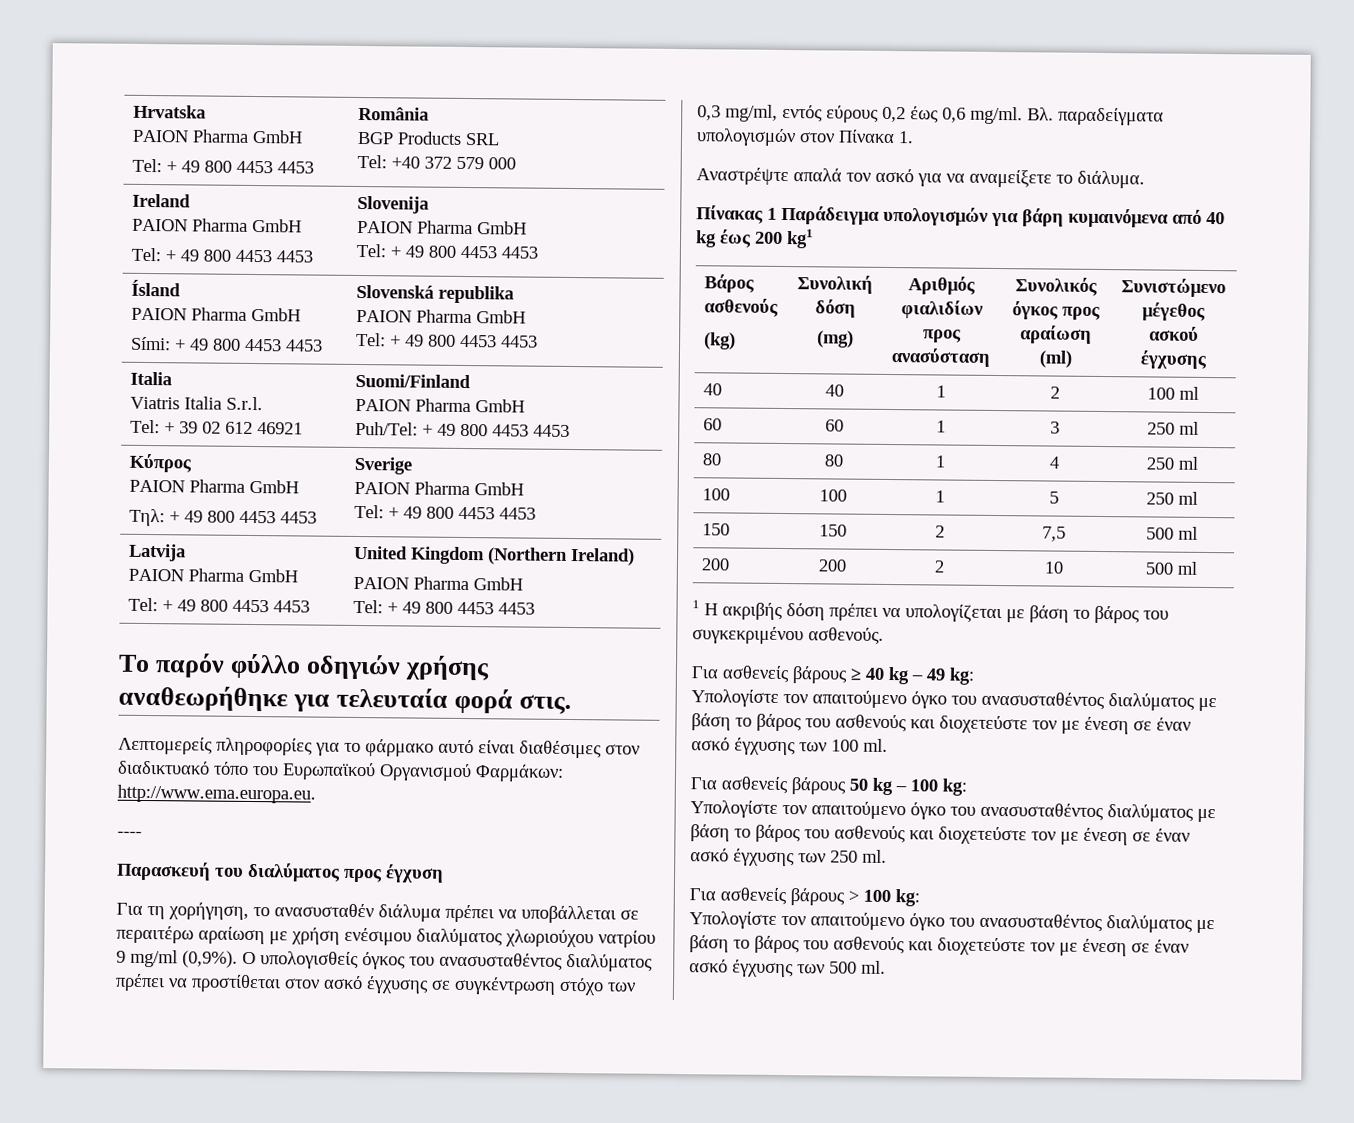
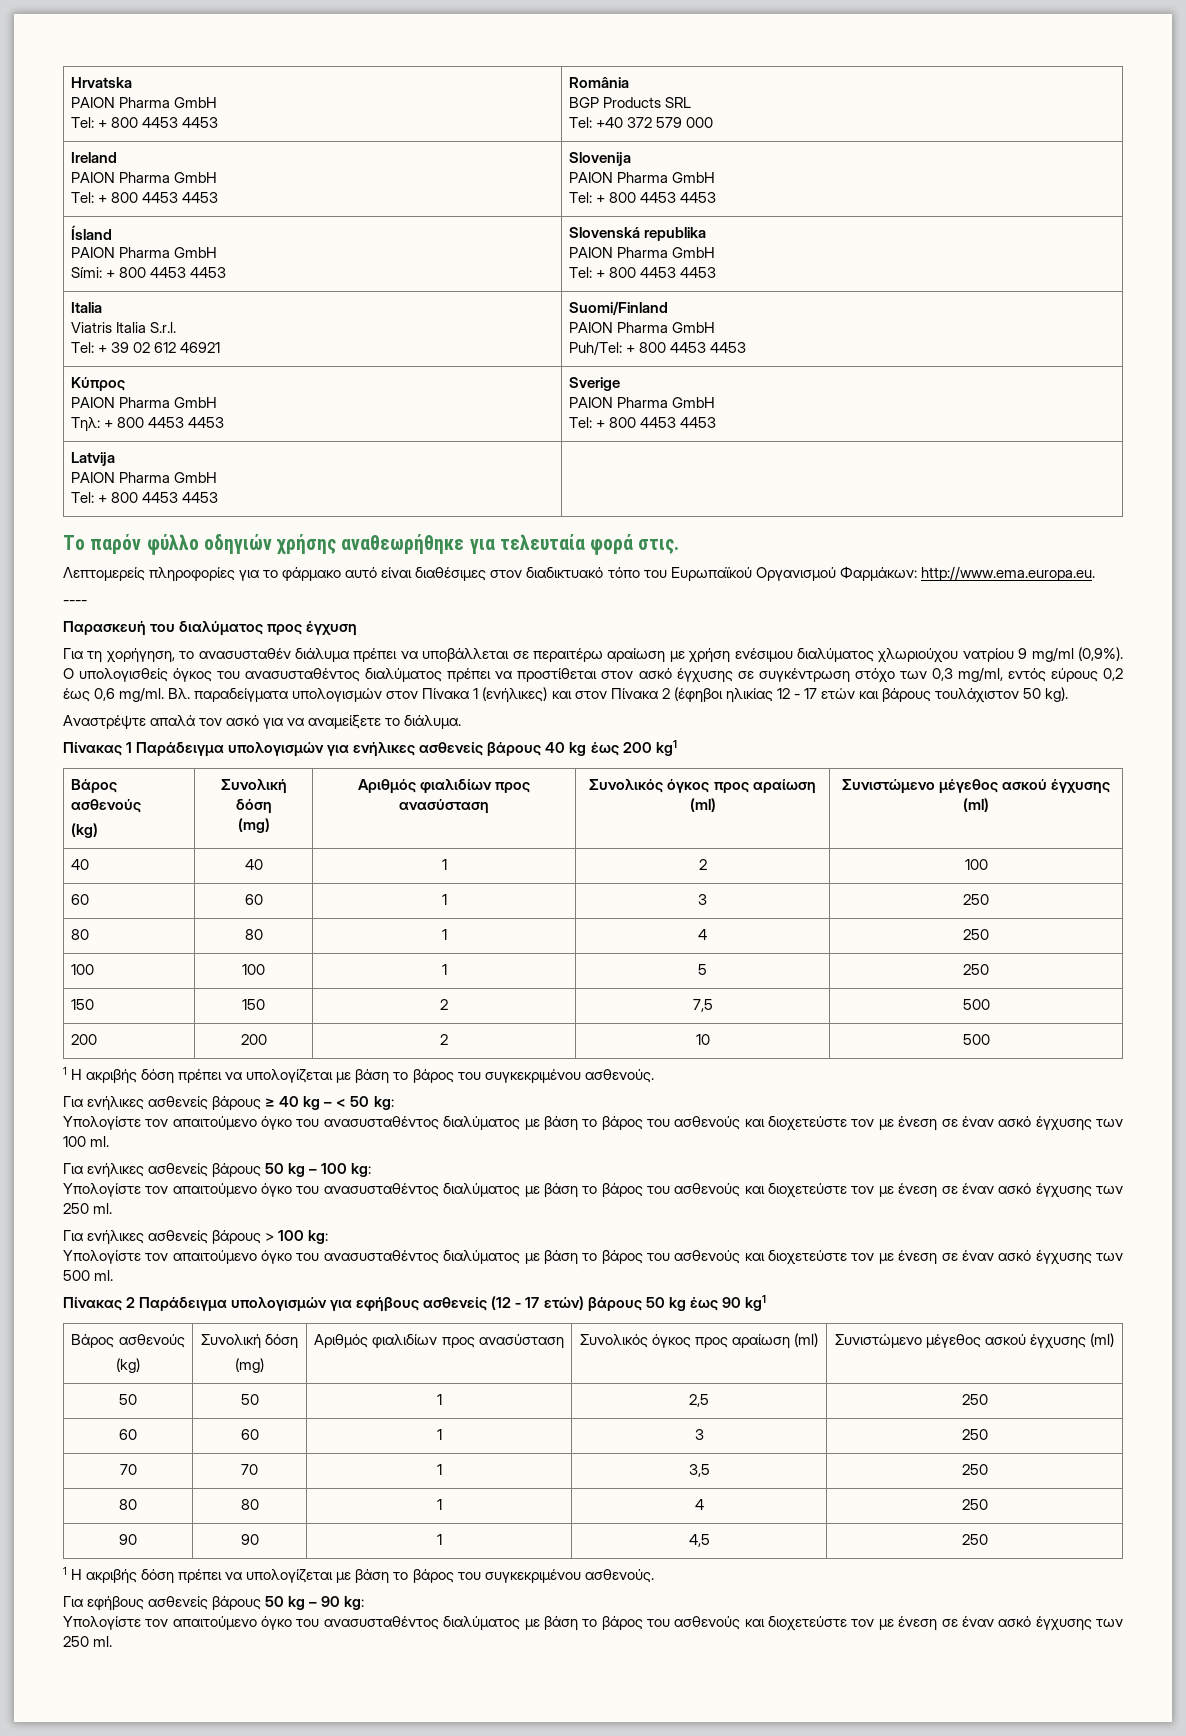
[181,160,201,173] 49 -> (107, 124) none
[180,249,200,262] 49 -> (107, 199) none
[405,245,425,258] 49 -> (605, 199) none
[189,338,210,351] 49 -> (115, 274) none
[405,334,425,347] 49 -> (605, 274) none
[437,423,457,436] 49 -> (635, 349) none
[184,510,204,523] 49 -> (113, 424) none
[403,506,423,519] 49 -> (605, 424) none
[177,599,311,613] [354,545,636,566] [353,576,524,591] [353,599,536,615] 49 800 4453 4453 | United Kingdom (Northern Ireland) // PAION Pharma GmbH // Tel: + 49 800 4453 4453 -> [110,492,218,503] 800 4453 4453 |
[898,131,914,144] 1. -> [473,687,1069,703] 1 (ενήλικες) και στον Πίνακα 2 (έφηβοι ηλικίας 12 - 17 ετών και βάρους τουλάχιστον 50 kg).
[1022,208,1202,228] βάρη κυμαινόμενα από -> [353,742,542,757] ενήλικες ασθενείς βάρους
(1207, 359) none -> [963,798,989,812] (ml)
[1178,386,1199,400] [703,418,723,431] [824,419,844,432] [935,420,946,433] [1050,421,1060,434] [1146,421,1199,435] [702,453,723,466] [823,454,844,467] [934,455,946,468] [1049,456,1060,469] [1145,456,1199,470] ml // 60 | 60 | 1 | 3 | 250 ml // 80 | 80 | 1 | 4 | 250 ml -> [70,894,89,905] [244,894,263,905] [441,894,447,905] [698,894,707,905] [963,894,989,905] [70,929,89,940] [244,929,263,940] [441,929,447,940] [698,929,707,940] [963,929,989,940] // 60 | 60 | 1 | 3 | 250 // 80 | 80 | 1 | 4 | 250
[1177,491,1198,505] ml -> (989, 969) none
[1177,526,1198,540] ml -> (990, 1004) none
[1176,561,1198,575] ml -> (990, 1039) none
(719, 672) none -> [87,1096,145,1111] ενήλικες
[926,668,946,681] 49 -> [336,1096,370,1107] < 50
(717, 783) none -> [87,1163,145,1178] ενήλικες
(716, 894) none -> [87,1230,145,1245] ενήλικες
(886, 967) none -> [63,1295,766,1312] [71,1334,185,1348] [116,1358,140,1373] [200,1334,299,1349] [235,1358,264,1373] [314,1334,564,1349] [579,1333,819,1349] [834,1333,1115,1349] [119,1394,137,1405] [240,1394,259,1405] [436,1394,442,1405] [689,1394,709,1407] [961,1394,988,1405] [119,1429,137,1440] [240,1429,259,1440] [436,1429,442,1440] [694,1429,704,1440] [961,1429,988,1440] [119,1464,137,1475] [241,1464,258,1475] [436,1464,442,1475] [688,1464,710,1477] [961,1464,988,1475] [119,1499,137,1510] [240,1499,259,1510] [436,1499,442,1510] [694,1499,704,1510] [961,1499,988,1510] [119,1534,137,1545] [240,1534,259,1545] [436,1534,442,1545] [688,1534,710,1547] [961,1534,988,1545] [63,1567,654,1584] [63,1596,365,1611] [63,1616,1124,1631] [63,1636,113,1647] // Πίνακας 2 Παράδειγμα υπολογισμών για εφήβους ασθενείς (12 ‐ 17 ετών) βάρους 50 kg έως 90 kg1 // Βάρος ασθενούς // (kg) | Συνολική δόση // (mg) | Αριθμός φιαλιδίων προς ανασύσταση | Συνολικός όγκος προς αραίωση (ml) | Συνιστώμενο μέγεθος ασκού έγχυσης (ml) // 50 | 50 | 1 | 2,5 | 250 // 60 | 60 | 1 | 3 | 250 // 70 | 70 | 1 | 3,5 | 250 // 80 | 80 | 1 | 4 | 250 // 90 | 90 | 1 | 4,5 | 250 // 1 Η ακριβής δόση πρέπει να υπολογίζεται με βάση το βάρος του συγκεκριμένου ασθενούς. // Για εφήβους ασθενείς βάρους 50 kg – 90 kg: // Υπολογίστε τον απαιτούμενο όγκο του ανασυσταθέντος διαλύματος με βάση το βάρος του ασθενούς και διοχετεύστε τον με ένεση σε έναν ασκό έγχυσης των 250 ml.

